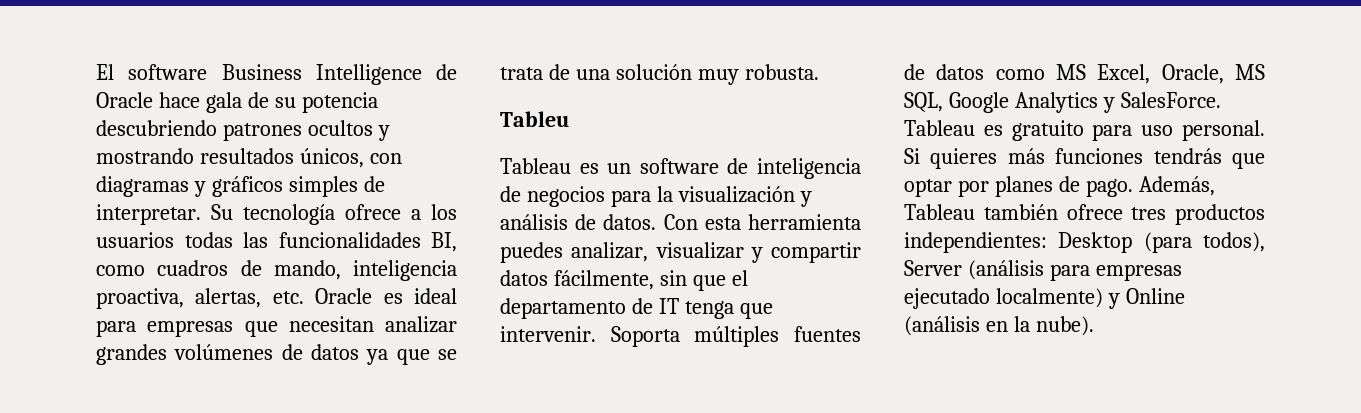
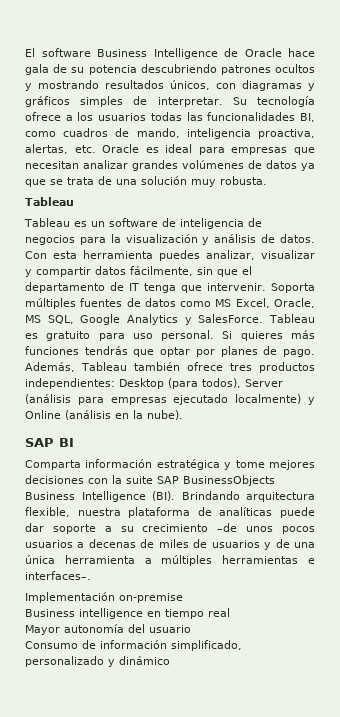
[500,111,569,127] Tableu -> [25,197,74,206] Tableau
(1094, 326) none -> [25,438,74,447] [25,459,315,470] [25,475,275,486] [25,491,315,502] [25,507,315,518] [25,523,315,534] [25,539,316,550] [25,555,316,566] [25,571,91,580] [25,592,183,603] [25,608,230,619] [25,624,191,635] [25,640,242,651] [25,656,170,667] // SAP BI // Comparta información estratégica y tome mejores decisiones con la suite SAP BusinessObjects Business Intelligence (BI). Brindando arquitectura flexible, nuestra plataforma de analíticas puede dar soporte a su crecimiento –de unos pocos usuarios a decenas de miles de usuarios y de una única herramienta a múltiples herramientas e interfaces–. // Implementación on-premise // Business intelligence en tiempo real // Mayor autonomía del usuario // Consumo de información simplificado, personalizado y dinámico

